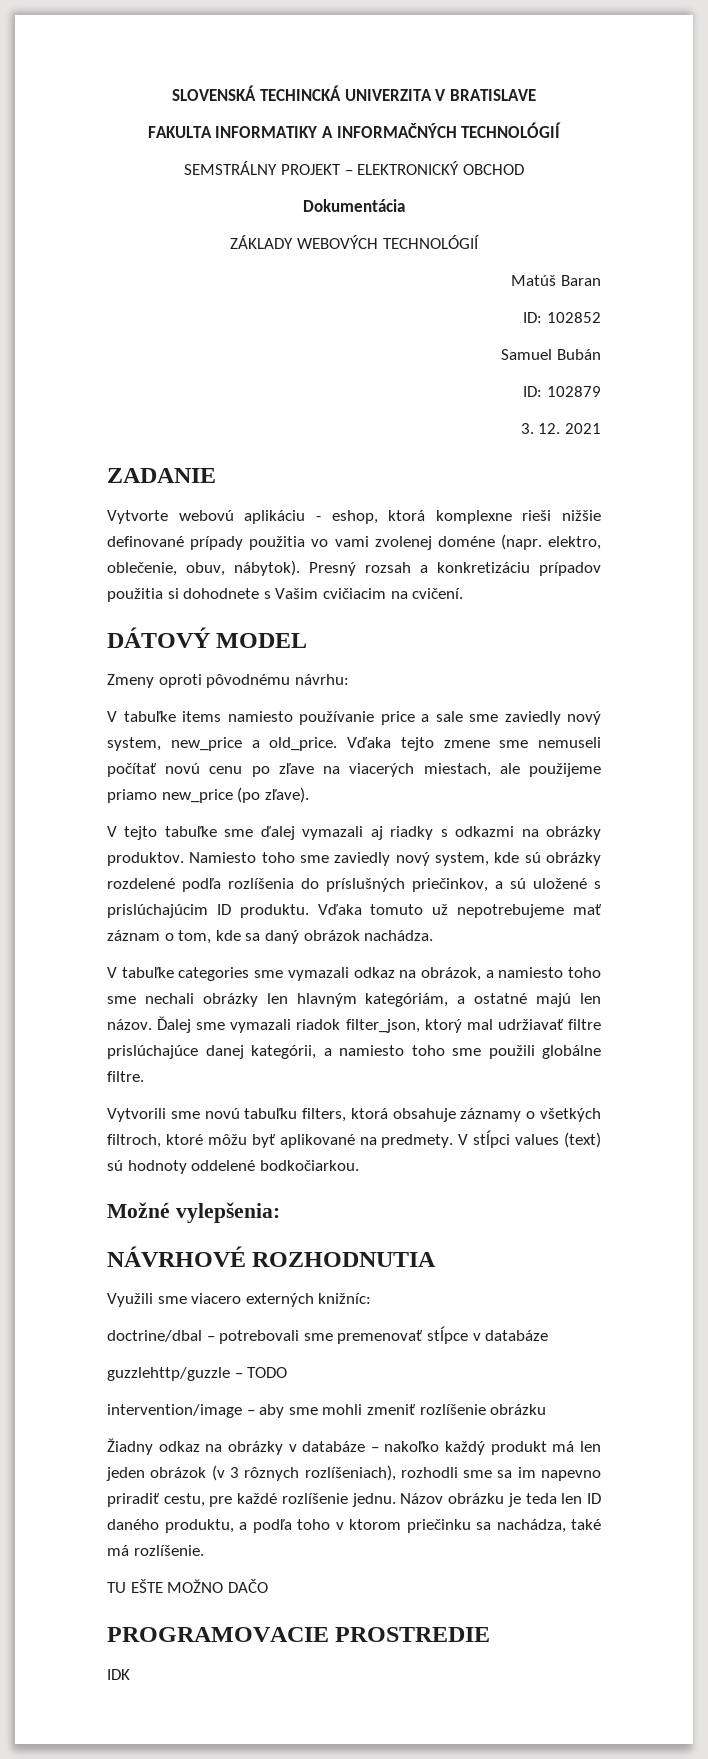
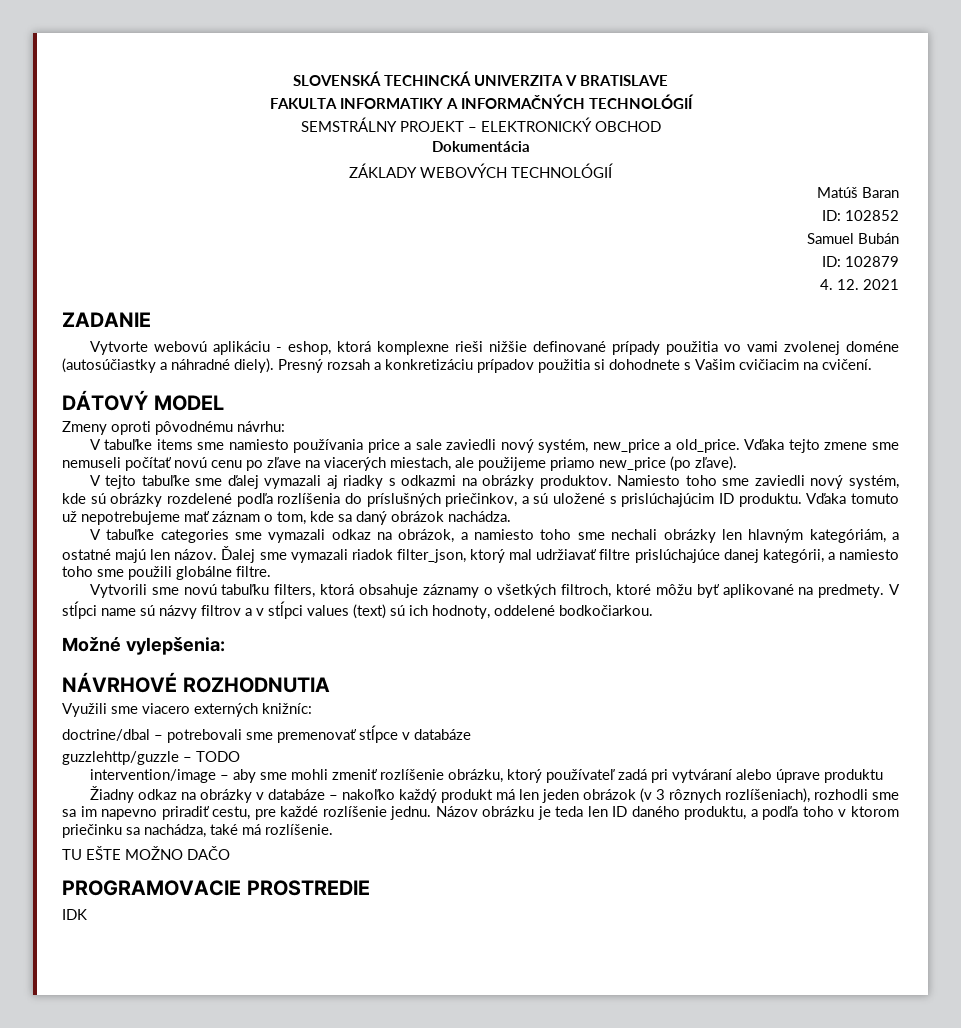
[520,423,534,434] 3. -> [820,279,833,290] 4.
[500,534,601,550] [107,560,300,576] (napr. elektro, oblečenie, obuv, nábytok). -> [62,358,274,373] (autosúčiastky a náhradné diely).
[227,711,601,725] [107,737,161,751] namiesto používanie price a sale sme zaviedly nový system, -> [197,439,589,453] sme namiesto používania price a sale zaviedli nový systém,
[334,852,489,866] zaviedly nový system, -> [754,475,900,489] zaviedli nový systém,
(511, 1139) none -> [101,601,303,619] name sú názvy filtrov a v stĺpci
[127,1160,187,1174] hodnoty -> [409,605,490,619] ich hodnoty,
[490,1404,547,1415] obrázku -> [447,769,883,783] obrázku, ktorý používateľ zadá pri vytváraní alebo úprave produktu

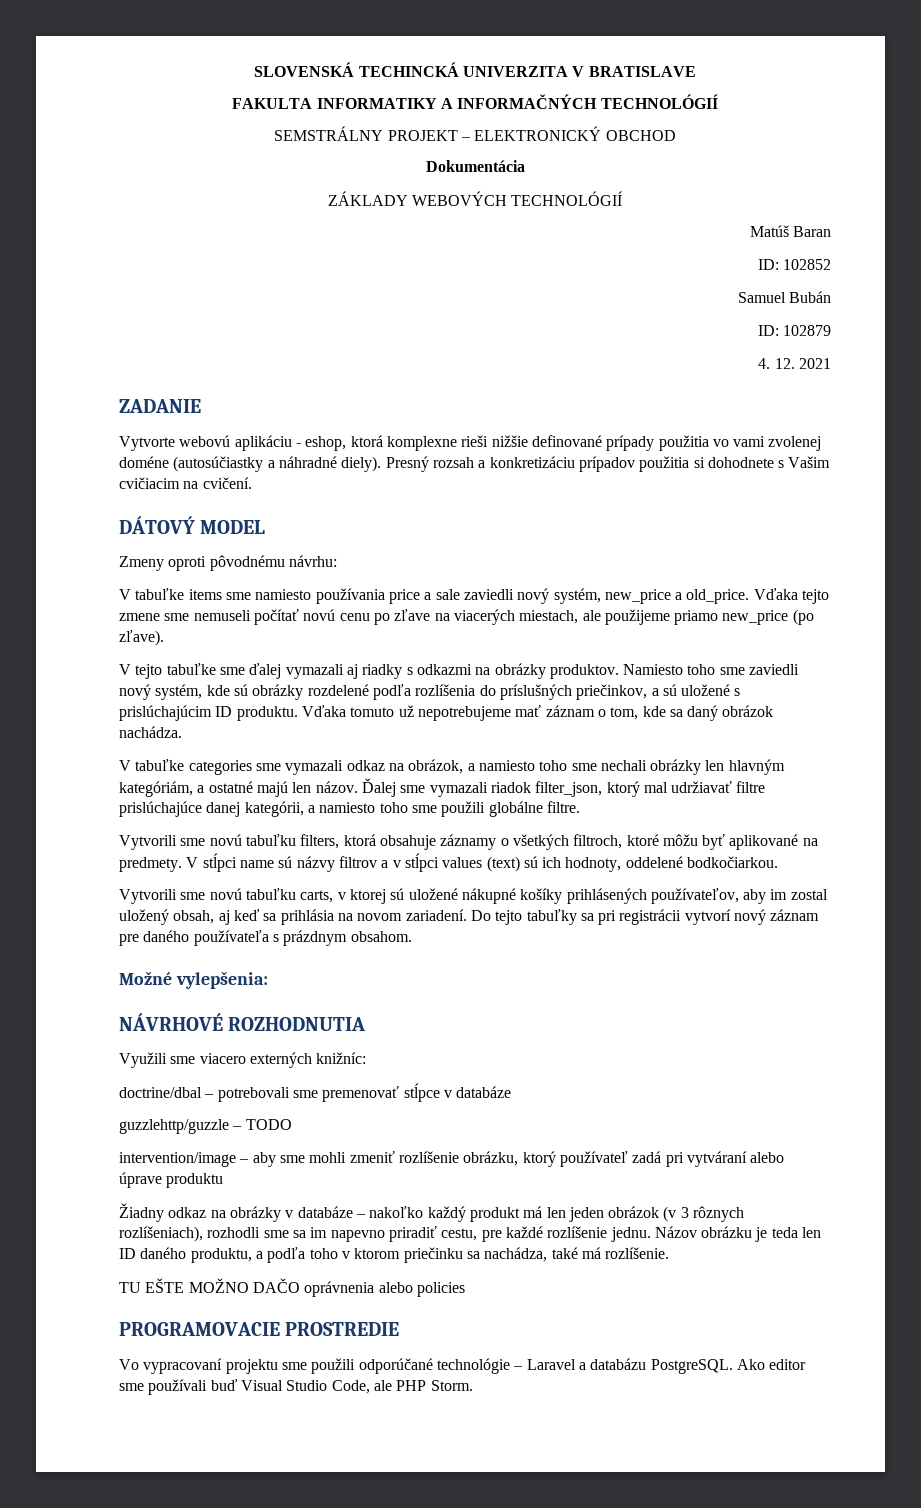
(653, 610) none -> [119,888,828,904] [119,909,820,925] [119,930,412,946] // Vytvorili sme novú tabuľku carts, v ktorej sú uložené nákupné košíky prihlásených používateľov, aby im zostal uložený obsah, aj keď sa prihlásia na novom zariadení. Do tejto tabuľky sa pri registrácii vytvorí nový záznam pre daného používateľa s prázdnym obsahom.
(230, 853) none -> [304,1281,465,1297] oprávnenia alebo policies
[62,909,87,920] IDK -> [119,1358,807,1374] [119,1379,473,1395] Vo vypracovaní projektu sme použili odporúčané technológie – Laravel a databázu PostgreSQL. Ako editor sme používali buď Visual Studio Code, ale PHP Storm.

